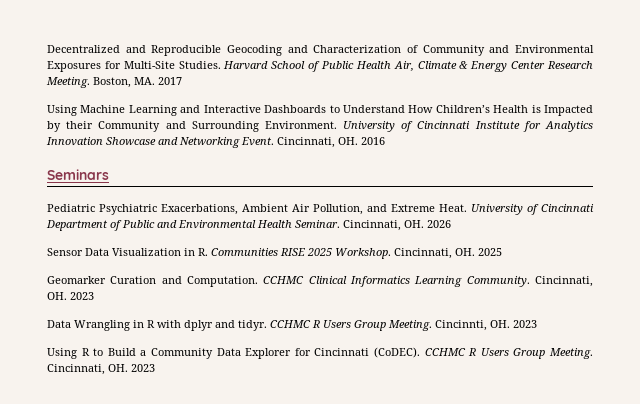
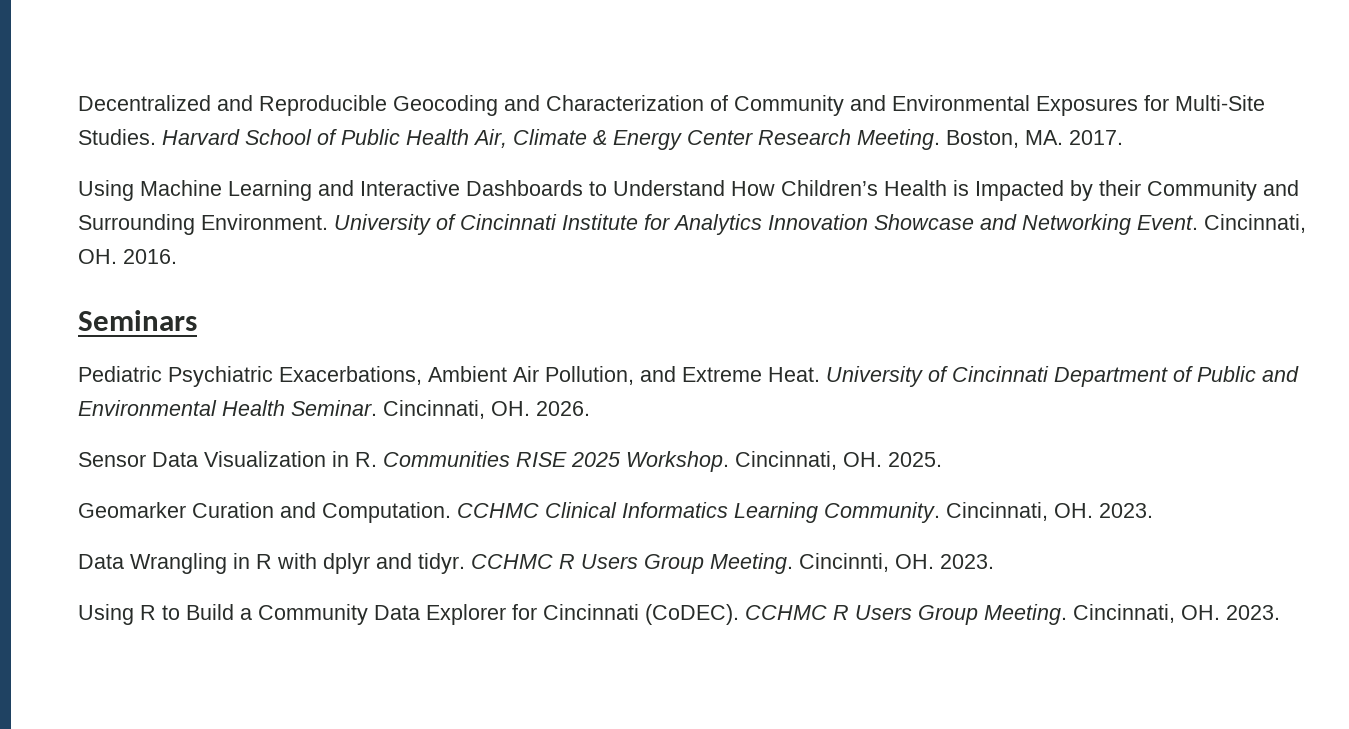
[158,77,182,85] 2017 -> [1069,130,1123,145] 2017.
[361,137,385,145] 2016 -> [123,249,177,264] 2016.
[427,220,451,228] 2026 -> [536,401,590,416] 2026.
[478,248,502,256] 2025 -> [888,452,942,467] 2025.
[70,292,94,300] 2023 -> [1099,503,1153,518] 2023.
[513,320,537,328] 2023 -> [940,554,994,569] 2023.
[131,364,155,372] 2023 -> [1226,605,1280,620] 2023.

